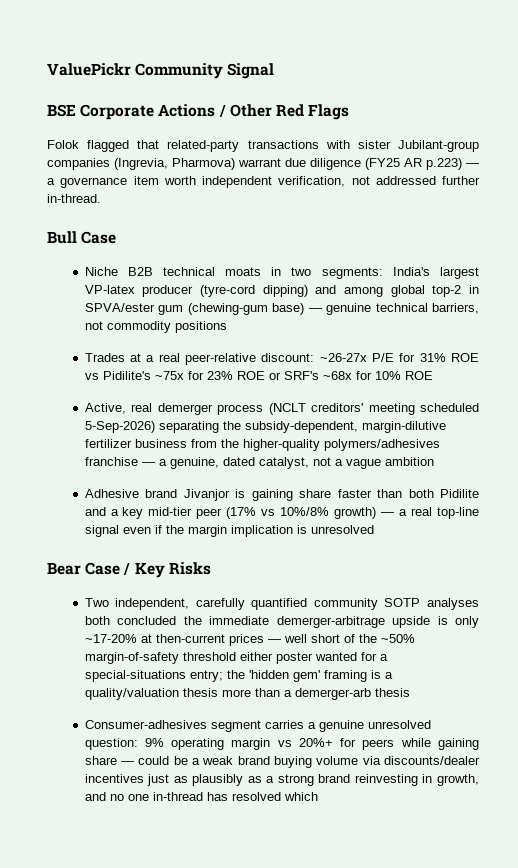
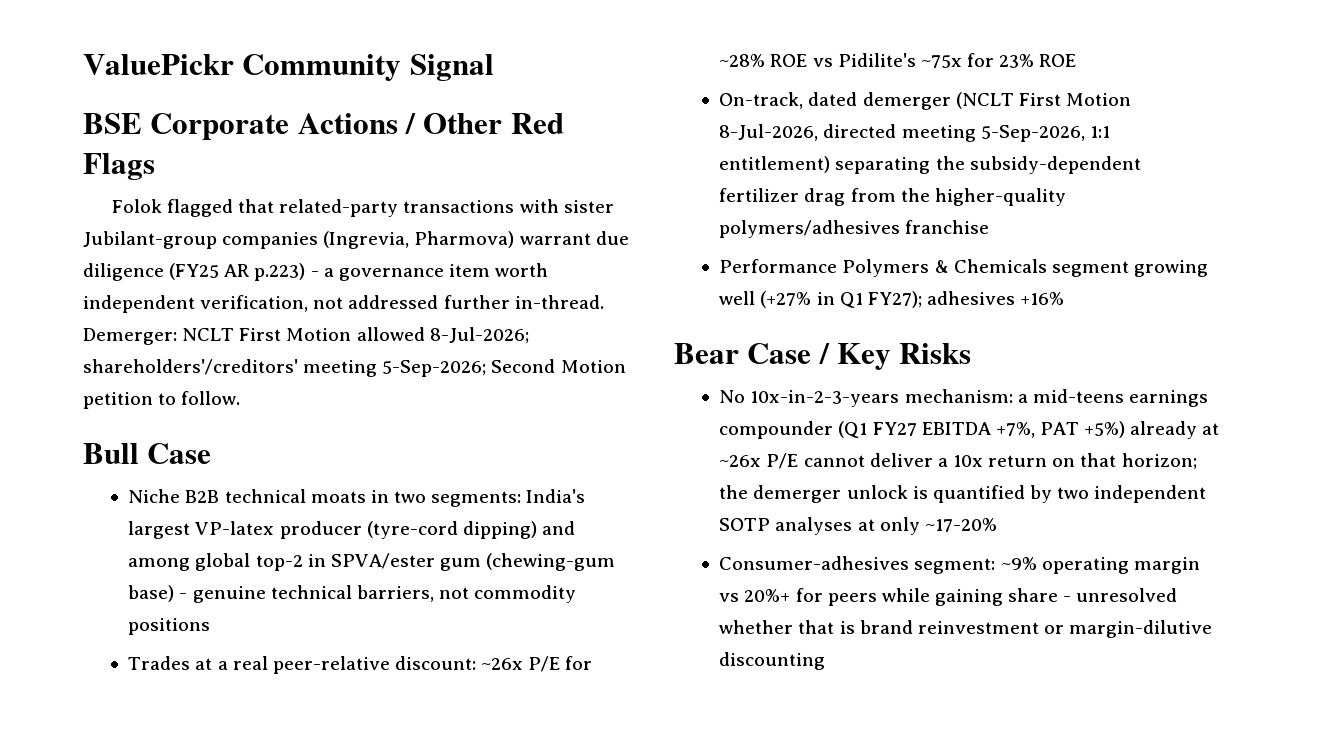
[466,163,479,167] — -> [310,271,319,277] -
(101, 198) none -> [83,327,529,345] [83,359,626,377] [83,391,241,409] Demerger: NCLT First Motion allowed 8-Jul-2026; shareholders'/creditors' meeting 5-Sep-2026; Second Motion petition to follow.
[308,308,322,312] — -> [179,593,188,599] -
[319,353,367,362] ~26-27x -> [481,658,524,670] ~26x
[419,353,446,362] 31% -> [719,54,766,67] ~28%
[268,371,433,380] [84,403,479,415] [84,421,446,433] [84,439,187,448] or SRF's ~68x for 10% ROE // Active, real demerger process (NCLT creditors' meeting scheduled 5-Sep-2026) separating the subsidy-dependent, margin-dilutive fertilizer business -> [719,92,1131,110] [719,124,1110,142] [719,156,1141,174] [719,188,846,206] // On-track, dated demerger (NCLT First Motion 8-Jul-2026, directed meeting 5-Sep-2026, 1:1 entitlement) separating the subsidy-dependent fertilizer drag
[141,457,434,469] [84,489,479,501] [84,507,479,519] [84,525,374,537] — a genuine, dated catalyst, not a vague ambition // Adhesive brand Jivanjor is gaining share faster than both Pidilite and a key mid-tier peer (17% vs 10%/8% growth) — a real top-line signal even if the margin implication is unresolved -> [719,259,1208,277] [719,291,1065,308] // Performance Polymers & Chemicals segment growing well (+27% in Q1 FY27); adhesives +16%
[84,598,479,610] [84,616,479,628] [84,634,415,646] [84,652,388,664] [84,670,393,682] [84,688,410,700] [84,720,431,732] [84,738,164,750] Two independent, carefully quantified community SOTP analyses both concluded the immediate demerger-arbitrage upside is only ~17-20% at then-current prices — well short of the ~50% margin-of-safety threshold either poster wanted for a special-situations entry; the 'hidden gem' framing is a quality/valuation thesis more than a demerger-arb thesis // Consumer-adhesives segment carries a genuine unresolved question: 9% -> [719,389,1208,407] [719,421,1220,439] [719,453,1197,470] [719,485,1207,503] [719,517,997,535] [719,556,1037,574] No 10x-in-2-3-years mechanism: a mid-teens earnings compounder (Q1 FY27 EBITDA +7%, PAT +5%) already at ~26x P/E cannot deliver a 10x return on that horizon; the demerger unlock is quantified by two independent SOTP analyses at only ~17-20% // Consumer-adhesives segment: ~9%
[120,756,481,768] [84,774,479,786] [84,792,318,801] — could be a weak brand buying volume via discounts/dealer incentives just as plausibly as a strong brand reinvesting in growth, and no one in-thread has resolved which -> [1063,588,1178,602] [719,620,1213,638] [719,652,826,670] - unresolved whether that is brand reinvestment or margin-dilutive discounting

